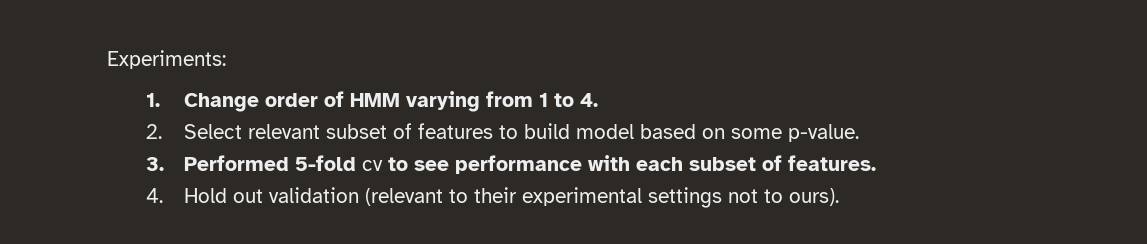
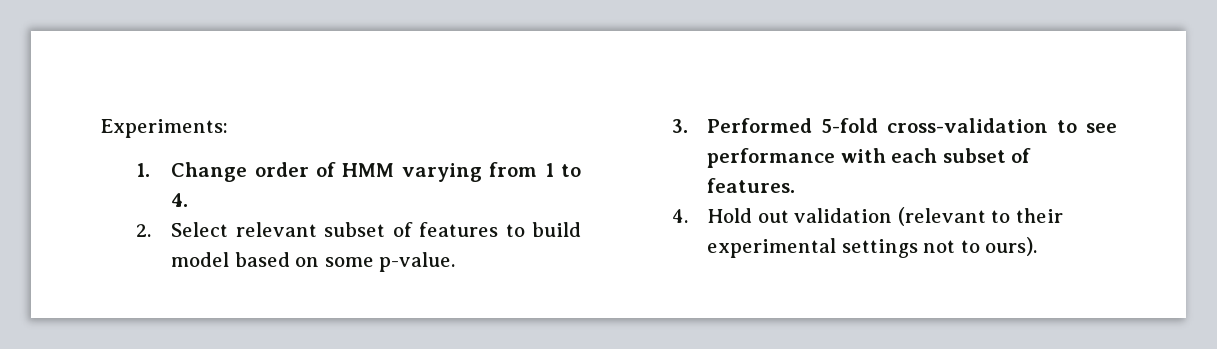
[362,160,384,171] cv -> [887,118,1049,133] cross-validation

